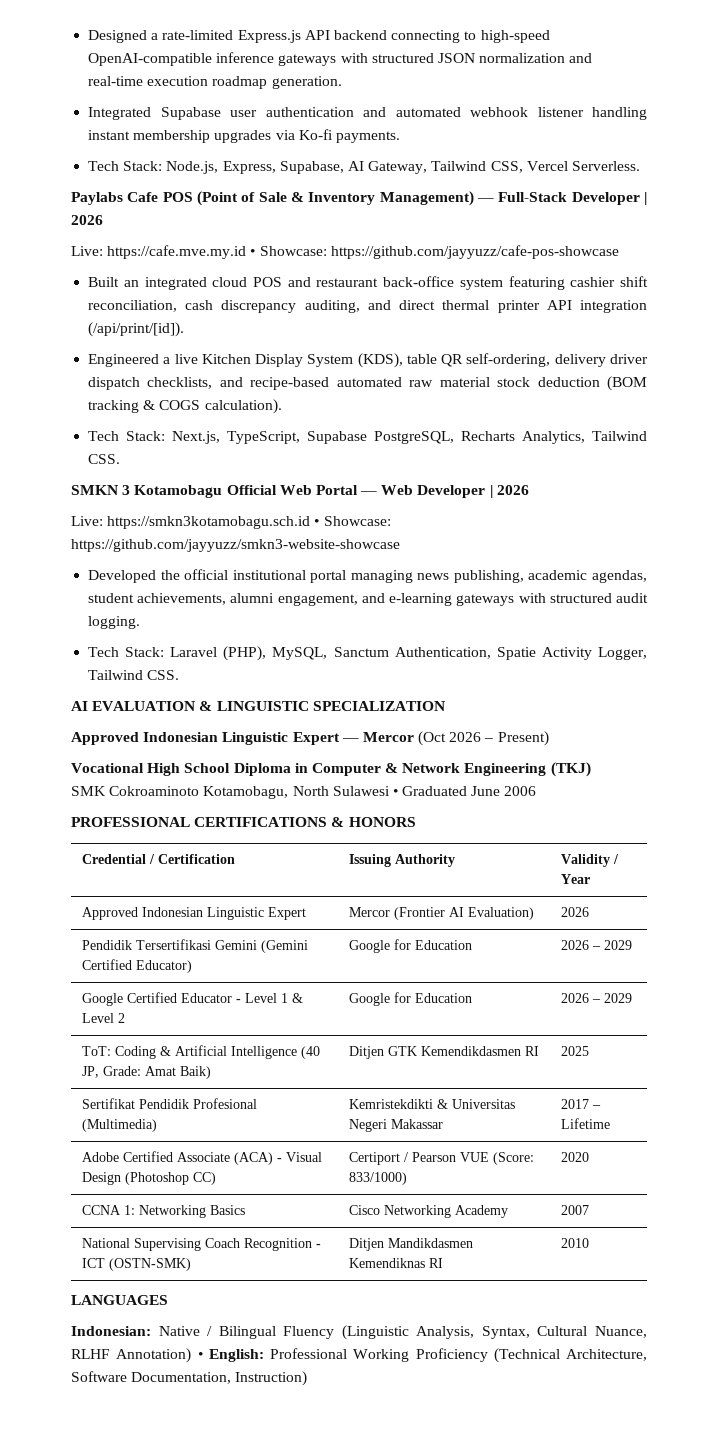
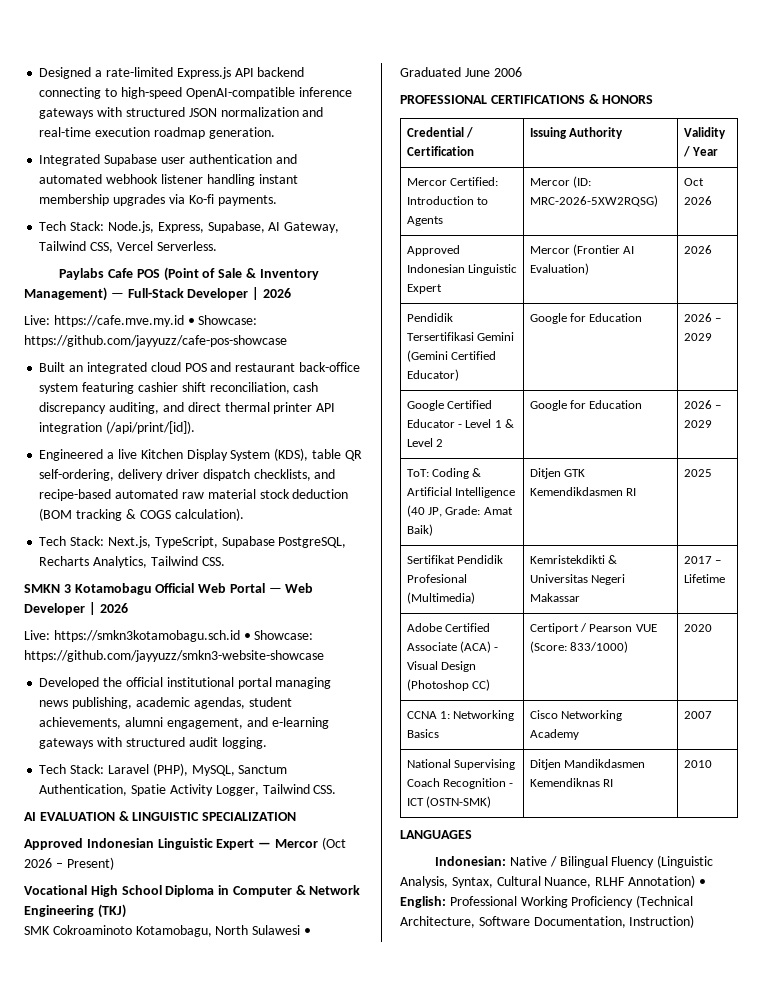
(591, 879) none -> [406,177,498,186] [406,196,488,205] [406,216,443,226] [529,176,591,188] [529,195,658,207] [683,178,704,186] [683,196,712,205] // Mercor Certified: Introduction to Agents | Mercor (ID: MRC-2026-5XW2RQSG) | Oct 2026

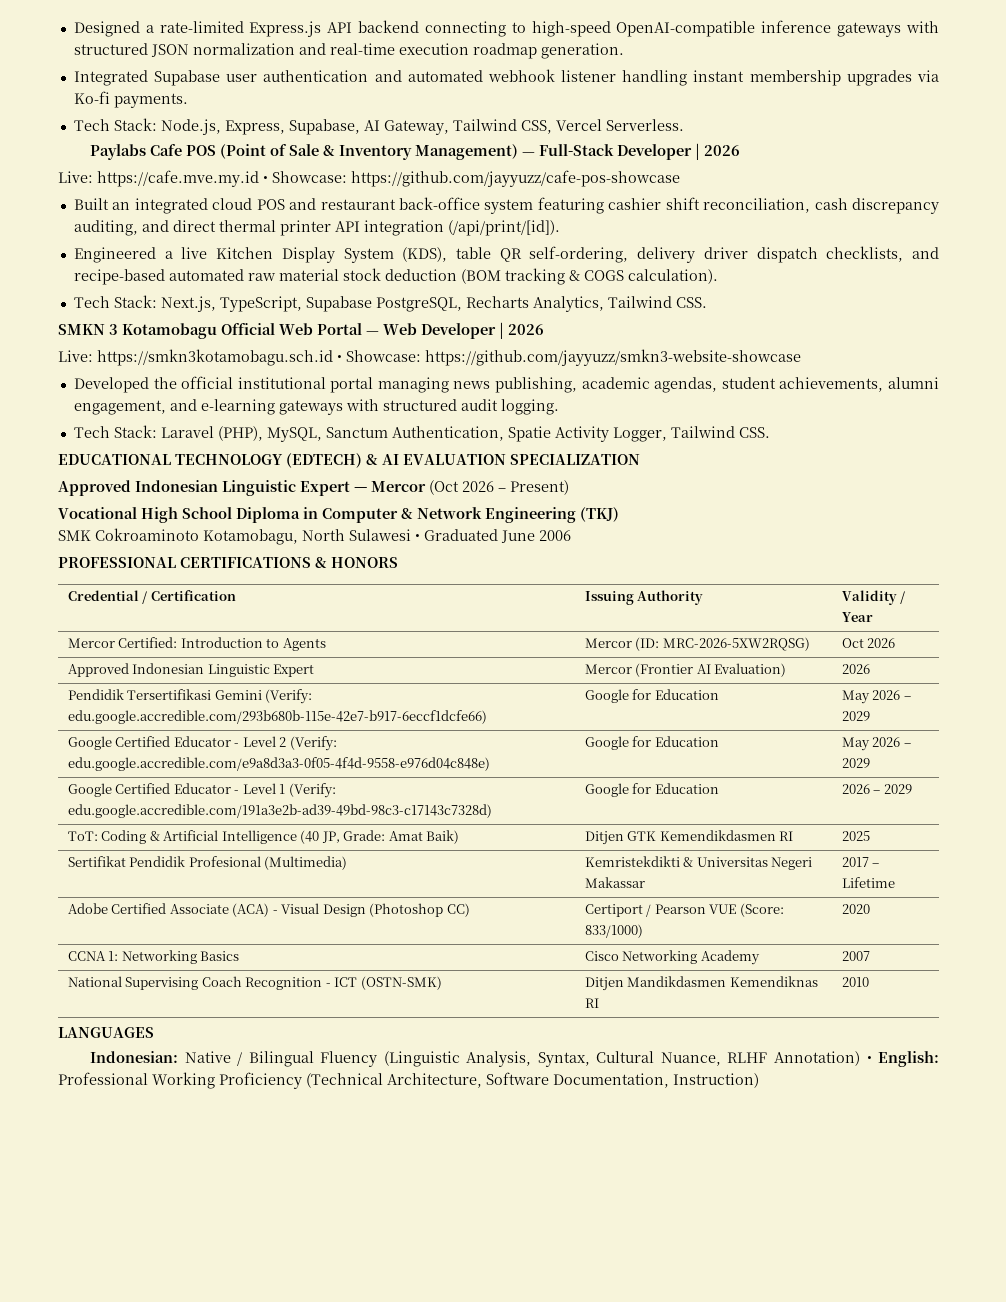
[24,811,200,821] AI EVALUATION & LINGUISTIC -> [58,453,506,468] EDUCATIONAL TECHNOLOGY (EDTECH) & AI EVALUATION
[406,350,496,362] [406,369,459,381] [529,313,643,324] (Gemini Certified Educator) | Google for Education | -> [265,689,313,704] [67,710,487,724] [584,689,719,703] [841,690,911,704] [841,711,870,721] [67,736,337,751] [67,757,490,771] [584,736,719,750] [841,737,870,751] (Verify: edu.google.accredible.com/293b680b-115e-42e7-b917-6eccf1dcfe66) | Google for Education | May 2026 – 2029 // Google Certified Educator - Level 2 (Verify: edu.google.accredible.com/e9a8d3a3-0f05-4f4d-9558-e976d04c848e) | Google for Education | May
[505,419,515,428] [406,438,443,447] & Level 2 -> [288,783,336,798] [67,804,492,818] (Verify: edu.google.accredible.com/191a3e2b-ad39-49bd-98c3-c17143c7328d)

